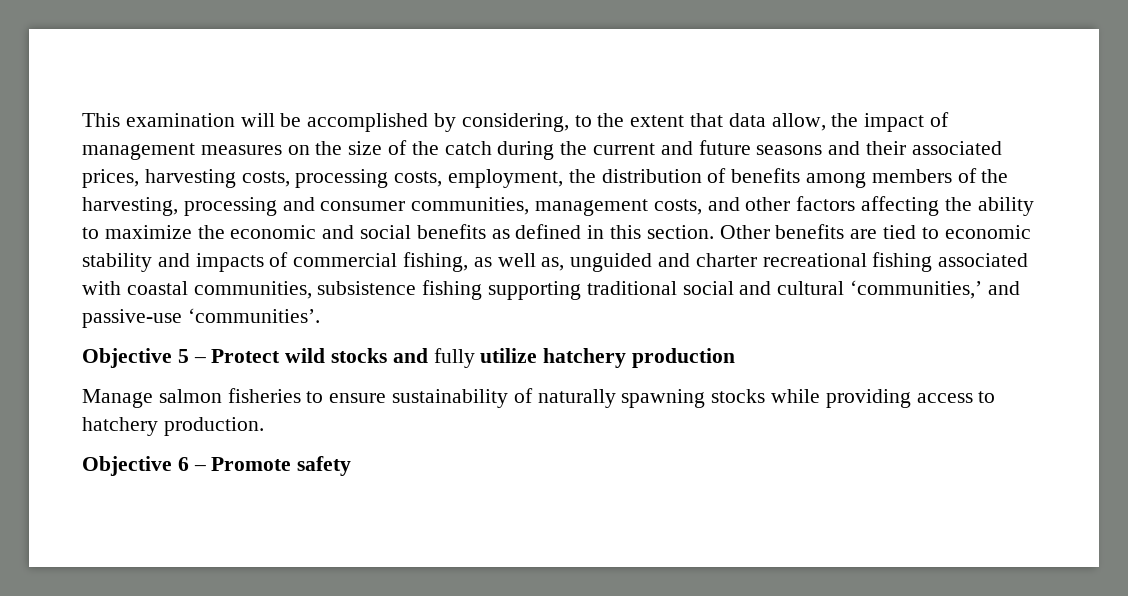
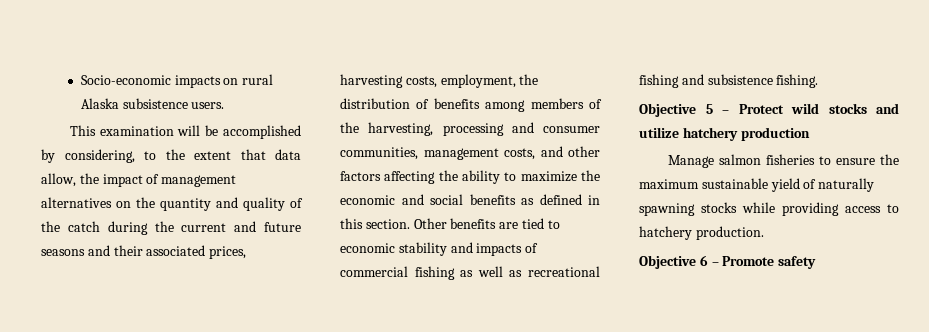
(82, 120) none -> [80,74,274,88] [80,98,225,109] Socio-economic impacts on rural Alaska subsistence users. //
[200,145,282,155] measures -> [41,197,112,208] alternatives
[348,141,383,155] size -> [160,197,285,211] quantity and quality
[295,169,443,188] processing costs, -> (437, 82) none
[403,252,469,272] fishing, -> [414,266,455,280] fishing
[541,252,1029,272] [82,280,1020,300] [82,308,320,328] as, unguided and charter recreational fishing associated with coastal communities, subsistence fishing supporting traditional social and cultural ‘communities,’ and passive-use ‘communities’. -> [509,266,600,277] [639,74,819,88] as recreational fishing and subsistence fishing.
[433,348,475,368] fully -> (899, 108) none
[392,389,509,408] sustainability -> [880,154,899,165] [639,178,800,192] the maximum sustainable yield

